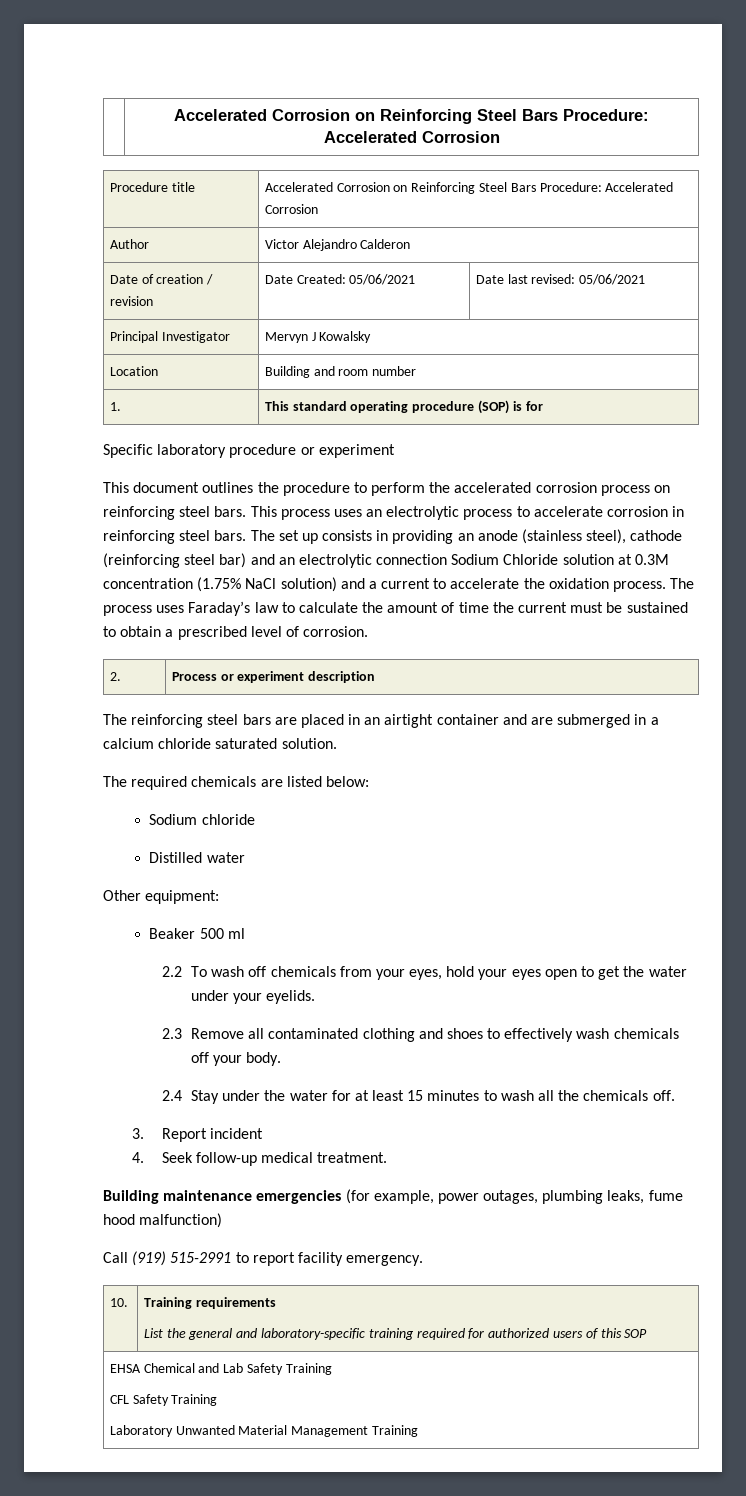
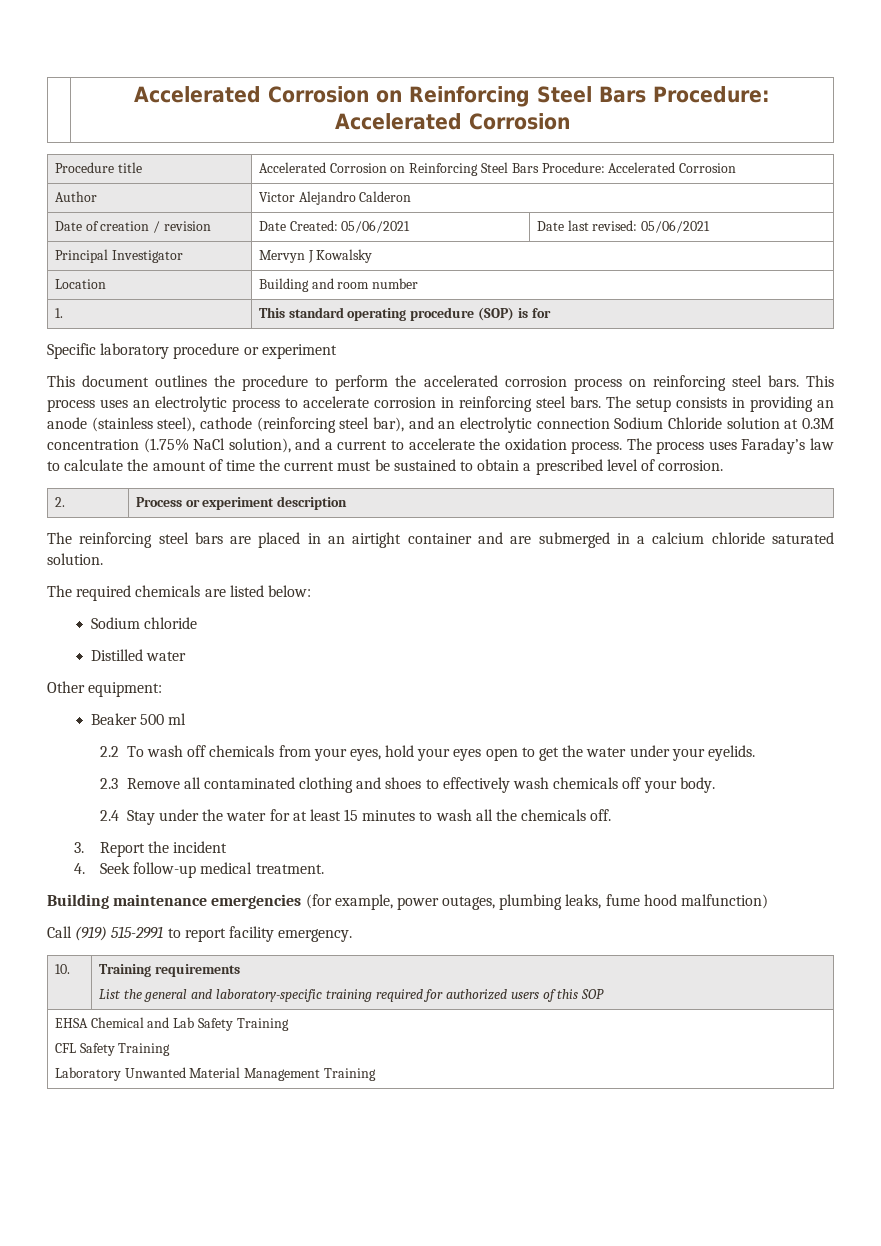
[278,530,318,544] set up -> [636,398,671,412] setup
[219,553,247,568] bar) -> [373,417,404,432] bar),
[280,577,337,592] solution) -> [228,438,291,453] solution),
(207, 1135) none -> [148,841,170,853] the

